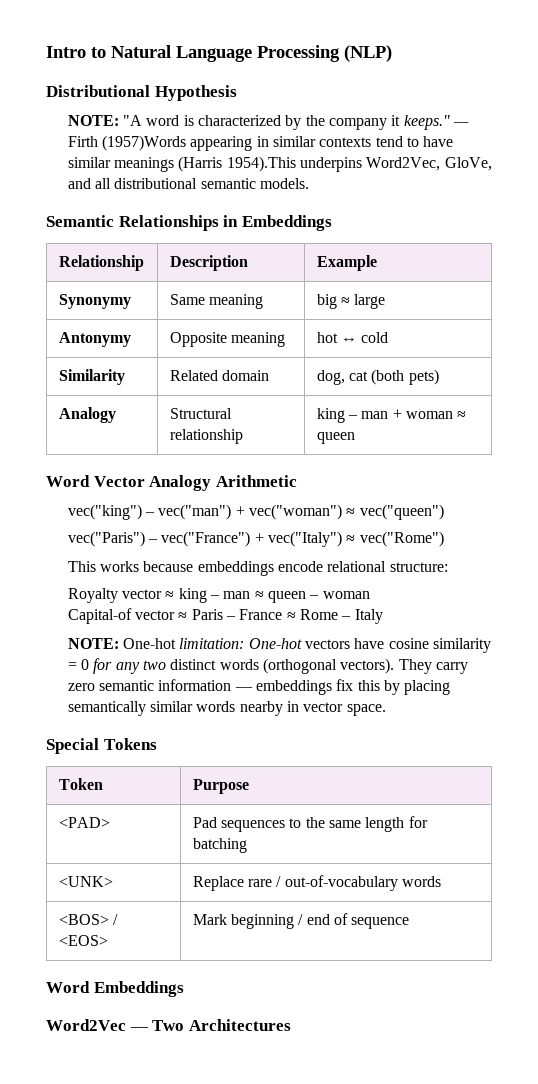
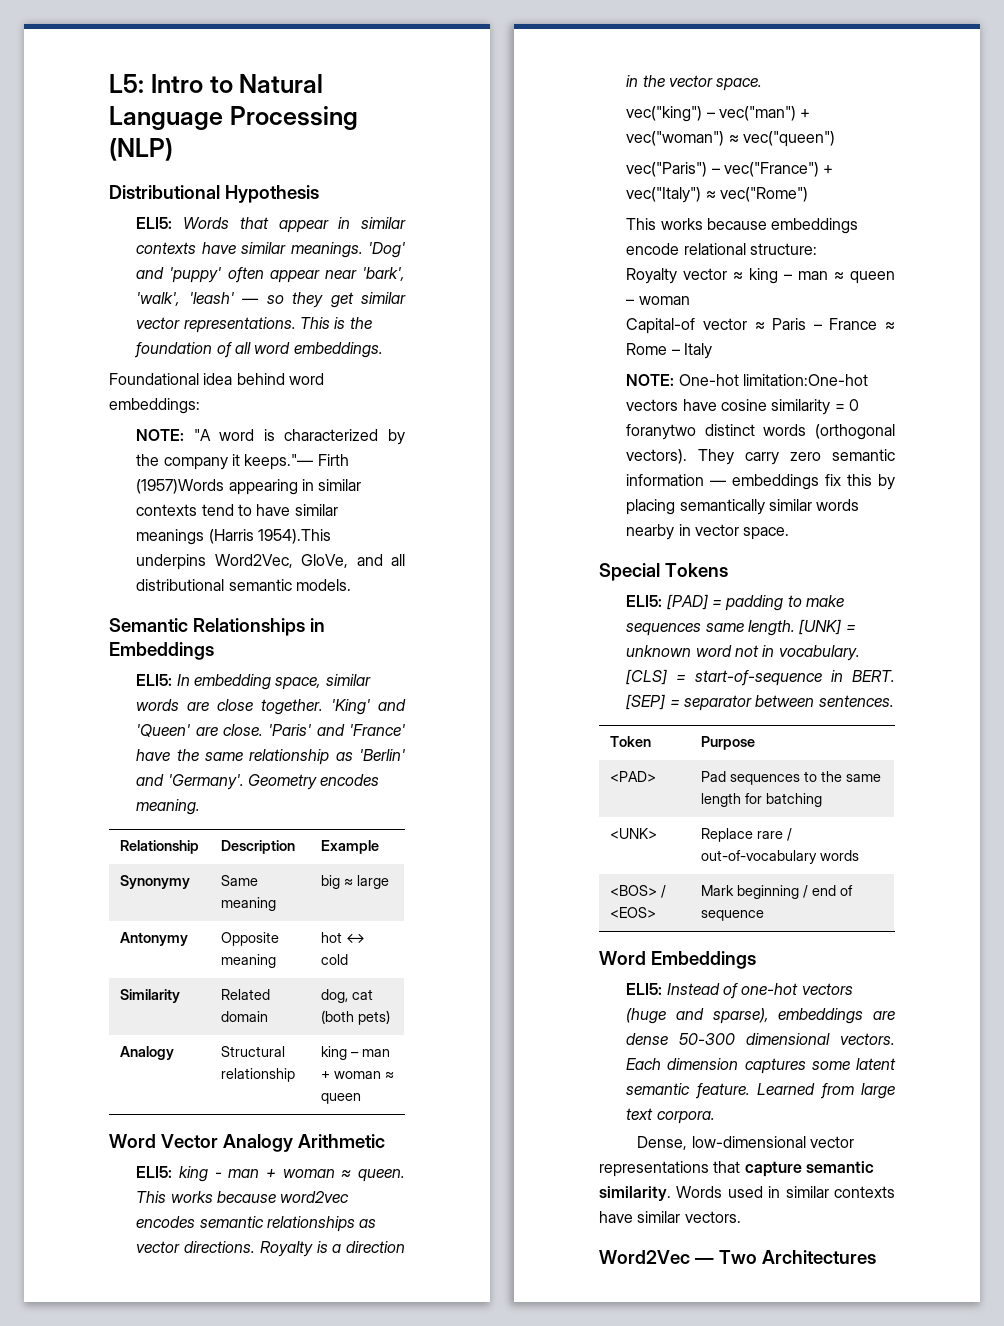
(46, 52) none -> [109,74,144,93] L5:
(237, 93) none -> [136,217,406,233] [136,242,405,258] [136,267,405,283] [136,292,406,308] [136,317,372,333] [134,342,383,358] [109,373,324,385] [109,398,200,414] // ELI5: Words that appear in similar contexts have similar meanings. 'Dog' and 'puppy' often appear near 'bark', 'walk', 'leash' — so they get similar vector representations. This is the foundation of all word embeddings. // Foundational idea behind word embeddings:
[403,115,469,130] keeps." — -> [244,454,314,470] keeps."—
(332, 223) none -> [136,674,371,690] [136,699,406,715] [136,724,405,737] [136,749,405,765] [136,774,380,790] [136,799,201,815] // ELI5: In embedding space, similar words are close together. 'King' and 'Queen' are close. 'Paris' and 'France' have the same relationship as 'Berlin' and 'Germany'. Geometry encodes meaning.
(297, 481) none -> [136,1166,405,1182] [136,1191,350,1203] [136,1216,377,1232] [136,1241,405,1257] [626,75,763,91] // ELI5: king - man + woman ≈ queen. This works because word2vec encodes semantic relationships as vector directions. Royalty is a direction in the vector space.
[179,638,302,649] limitation: One-hot -> [742,374,868,386] limitation:One-hot
[93,658,167,674] for any two -> [626,424,697,440] foranytwo
(157, 744) none -> [626,594,844,611] [626,619,856,636] [626,645,860,661] [626,669,895,686] [626,694,894,711] // ELI5: [PAD] = padding to make sequences same length. [UNK] = unknown word not in vocabulary. [CLS] = start-of-sequence in BERT. [SEP] = separator between sentences.
(184, 989) none -> [626,983,853,999] [626,1008,895,1024] [626,1033,895,1045] [626,1058,896,1074] [626,1083,895,1099] [626,1108,715,1124] [637,1136,854,1150] [599,1161,874,1177] [599,1186,895,1201] [599,1211,741,1223] // ELI5: Instead of one-hot vectors (huge and sparse), embeddings are dense 50-300 dimensional vectors. Each dimension captures some latent semantic feature. Learned from large text corpora. // Dense, low-dimensional vector representations that capture semantic similarity. Words used in similar contexts have similar vectors.

